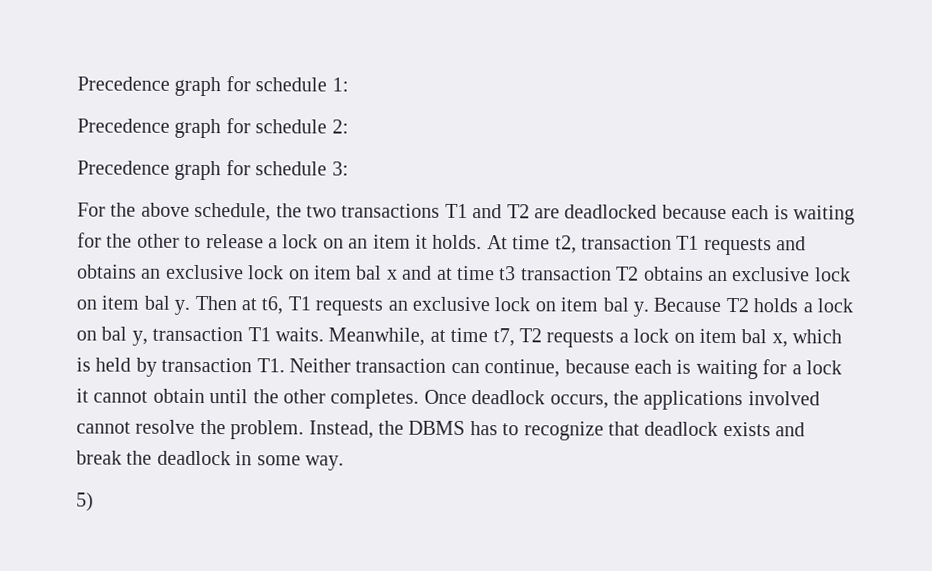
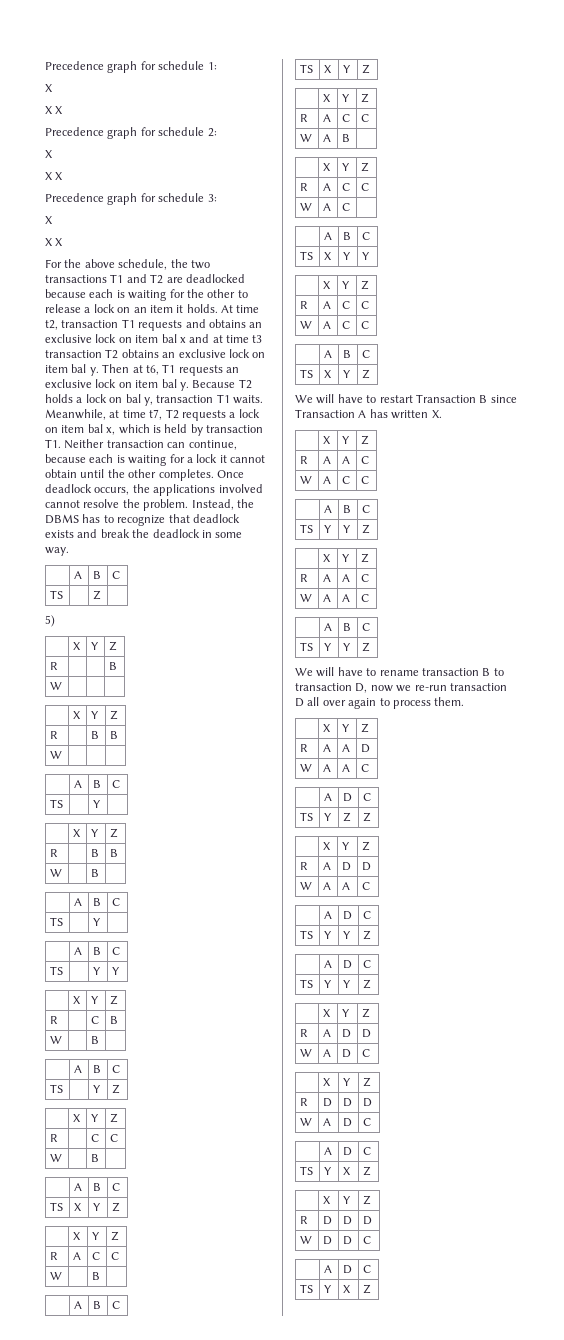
(349, 84) none -> [45,84,53,92] [45,106,64,114] // X // X X
(349, 126) none -> [45,150,53,158] [45,172,64,180] // X // X X
(349, 168) none -> [45,216,53,224] [45,238,64,246] // X // X X
[76,492,94,512] // 5) -> [74,571,83,579] [93,571,102,579] [112,571,121,579] [50,590,64,599] [93,590,102,600] [45,615,55,627] [73,642,82,650] [91,642,100,650] [109,641,118,651] [50,662,59,670] [109,662,118,670] [50,682,63,690] [73,711,82,719] [91,711,100,719] [110,710,119,720] [50,731,59,739] [91,731,100,739] [110,731,119,739] [50,751,63,759] [74,780,83,788] [93,780,102,788] [112,780,121,788] [50,799,64,808] [93,800,102,808] [73,829,82,837] [91,829,100,837] [110,828,119,838] [50,849,59,857] [91,849,100,857] [110,849,119,857] [50,869,63,877] [91,869,100,877] [74,898,83,906] [93,898,102,906] [112,898,121,906] [50,917,64,926] [93,918,102,926] [74,947,83,955] [93,947,102,955] [112,947,121,955] [50,966,64,975] [93,967,102,975] [112,967,121,975] [73,996,82,1004] [91,996,100,1004] [110,995,119,1005] [50,1016,59,1024] [91,1016,100,1024] [110,1016,119,1024] [50,1036,63,1044] [91,1036,100,1044] [74,1065,83,1073] [93,1065,102,1073] [112,1065,121,1073] [50,1084,64,1093] [93,1085,102,1093] [112,1084,121,1094] [73,1114,82,1122] [91,1114,100,1122] [110,1113,119,1123] [50,1134,59,1142] [91,1134,100,1142] [110,1134,119,1142] [50,1154,63,1162] [91,1154,100,1162] [74,1183,83,1191] [93,1183,102,1191] [112,1183,121,1191] [50,1202,64,1211] [74,1203,83,1211] [93,1203,102,1211] [112,1202,121,1212] [73,1232,82,1240] [92,1232,101,1240] [111,1231,120,1241] [50,1252,59,1260] [73,1252,82,1260] [92,1252,101,1260] [111,1252,120,1260] [50,1272,63,1280] [92,1272,101,1280] [74,1301,83,1309] [93,1301,102,1309] [112,1301,121,1309] [300,64,314,73] [324,65,333,73] [343,65,352,73] [362,64,371,74] [323,94,332,102] [342,94,351,102] [361,93,370,103] [300,114,309,122] [323,114,332,122] [342,114,351,122] [361,114,370,122] [300,134,313,142] [323,134,332,142] [342,134,351,142] [323,163,332,171] [342,163,351,171] [361,162,370,172] [300,183,309,191] [323,183,332,191] [342,183,351,191] [361,183,370,191] [300,203,313,211] [323,203,332,211] [342,203,351,211] [324,232,333,240] [343,232,352,240] [362,232,371,240] [300,251,314,260] [324,252,333,260] [343,252,352,260] [362,252,371,260] [323,281,332,289] [342,281,351,289] [361,280,370,290] [300,301,309,309] [323,301,332,309] [342,301,351,309] [361,301,370,309] [300,321,313,329] [323,321,332,329] [342,321,351,329] [361,321,370,329] [324,350,333,358] [343,350,352,358] [362,350,371,358] [300,369,314,378] [324,370,333,378] [343,370,352,378] [362,369,371,379] [295,394,517,404] [295,409,442,419] [323,436,332,444] [342,436,351,444] [361,435,370,445] [300,456,309,464] [323,456,332,464] [342,456,351,464] [361,456,370,464] [300,476,313,484] [323,476,332,484] [342,476,351,484] [361,476,370,484] [324,505,333,513] [343,505,352,513] [362,505,371,513] [300,524,314,533] [324,525,333,533] [343,525,352,533] [362,524,371,534] [323,554,332,562] [342,554,351,562] [361,553,370,563] [300,574,309,582] [323,574,332,582] [342,574,351,582] [361,574,370,582] [300,594,313,602] [323,594,332,602] [342,594,351,602] [361,594,370,602] [324,623,333,631] [343,623,352,631] [362,623,371,631] [300,642,314,651] [324,643,333,651] [343,643,352,651] [362,642,371,652] [295,667,504,677] [295,683,507,693] [295,697,465,709] [323,724,332,732] [342,724,351,732] [361,723,370,733] [300,744,309,752] [323,744,332,752] [342,744,351,752] [361,744,371,753] [300,764,313,772] [323,764,332,772] [342,764,351,772] [361,764,370,772] [324,793,333,801] [343,793,353,802] [363,793,372,801] [300,812,314,821] [324,813,333,821] [343,812,352,822] [363,812,372,822] [323,842,332,850] [342,842,351,850] [362,841,371,851] [300,862,309,870] [323,862,332,870] [342,862,352,871] [362,862,372,871] [300,882,313,890] [323,882,332,890] [342,882,351,890] [362,882,371,890] [324,911,333,919] [343,911,353,920] [363,911,372,919] [300,930,314,939] [324,931,333,939] [343,931,352,939] [363,930,372,940] [324,960,333,968] [343,960,353,969] [363,960,372,968] [300,979,314,988] [324,980,333,988] [343,980,352,988] [363,979,372,989] [323,1009,332,1017] [342,1009,351,1017] [362,1008,371,1018] [300,1029,309,1037] [323,1029,332,1037] [342,1029,352,1038] [362,1029,372,1038] [300,1049,313,1057] [323,1049,332,1057] [342,1049,352,1058] [362,1049,371,1057] [323,1078,332,1086] [343,1078,352,1086] [363,1077,372,1087] [300,1098,309,1106] [323,1098,333,1107] [343,1098,353,1107] [363,1098,373,1107] [300,1118,313,1126] [323,1118,332,1126] [343,1118,353,1127] [363,1118,372,1126] [324,1147,333,1155] [343,1147,353,1156] [363,1147,372,1155] [300,1166,314,1175] [324,1167,333,1175] [343,1167,352,1175] [363,1166,372,1176] [323,1196,332,1204] [343,1196,352,1204] [363,1195,372,1205] [300,1216,309,1224] [323,1216,333,1225] [343,1216,353,1225] [363,1216,373,1225] [300,1236,313,1244] [323,1236,333,1245] [343,1236,353,1245] [363,1236,372,1244] [324,1265,333,1273] [343,1265,353,1274] [363,1265,372,1273] [300,1284,314,1293] [324,1285,333,1293] [343,1285,352,1293] [363,1284,372,1294] // | A | B | C // TS | | Z | // 5) // | X | Y | Z // R | | | B // W | | | // | X | Y | Z // R | | B | B // W | | | // | A | B | C // TS | | Y | // | X | Y | Z // R | | B | B // W | | B | // | A | B | C // TS | | Y | // | A | B | C // TS | | Y | Y // | X | Y | Z // R | | C | B // W | | B | // | A | B | C // TS | | Y | Z // | X | Y | Z // R | | C | C // W | | B | // | A | B | C // TS | X | Y | Z // | X | Y | Z // R | A | C | C // W | | B | // | A | B | C // TS | X | Y | Z // | X | Y | Z // R | A | C | C // W | A | B | // | X | Y | Z // R | A | C | C // W | A | C | // | A | B | C // TS | X | Y | Y // | X | Y | Z // R | A | C | C // W | A | C | C // | A | B | C // TS | X | Y | Z // We will have to restart Transaction B since Transaction A has written X. // | X | Y | Z // R | A | A | C // W | A | C | C // | A | B | C // TS | Y | Y | Z // | X | Y | Z // R | A | A | C // W | A | A | C // | A | B | C // TS | Y | Y | Z // We will have to rename transaction B to transaction D, now we re-run transaction D all over again to process them. // | X | Y | Z // R | A | A | D // W | A | A | C // | A | D | C // TS | Y | Z | Z // | X | Y | Z // R | A | D | D // W | A | A | C // | A | D | C // TS | Y | Y | Z // | A | D | C // TS | Y | Y | Z // | X | Y | Z // R | A | D | D // W | A | D | C // | X | Y | Z // R | D | D | D // W | A | D | C // | A | D | C // TS | Y | X | Z // | X | Y | Z // R | D | D | D // W | D | D | C // | A | D | C // TS | Y | X | Z

